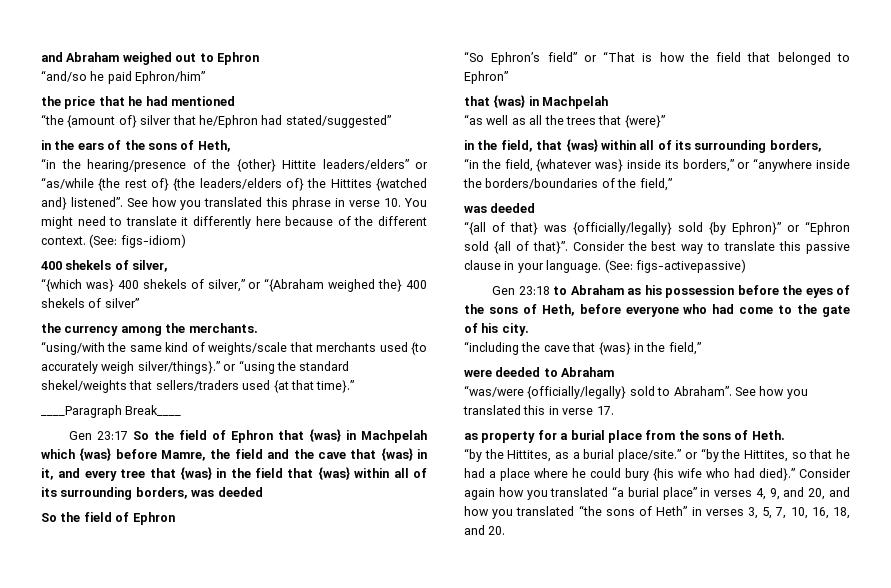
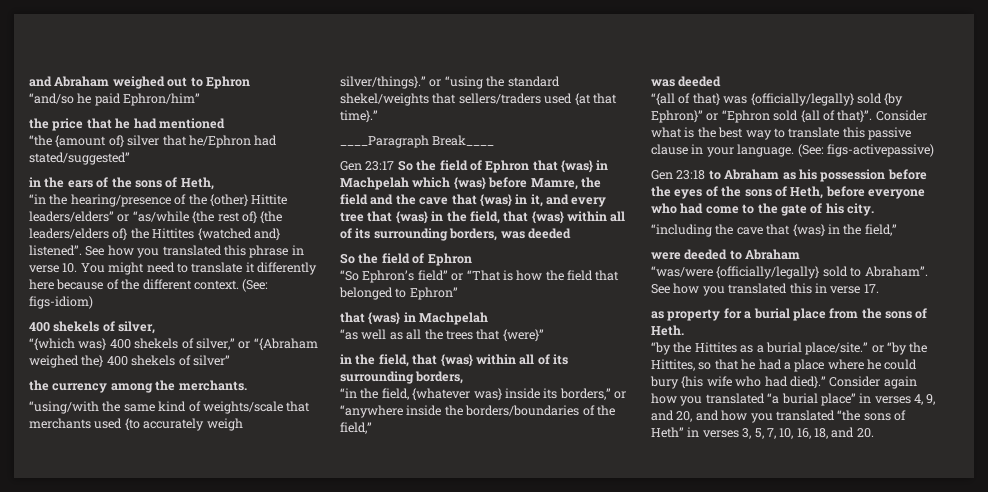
[255,468,284,478] field -> [469,211,500,224] field,
(625, 246) none -> [651,127,695,138] what is
[507,450,552,462] Hittites, -> [694,342,737,353] Hittites

